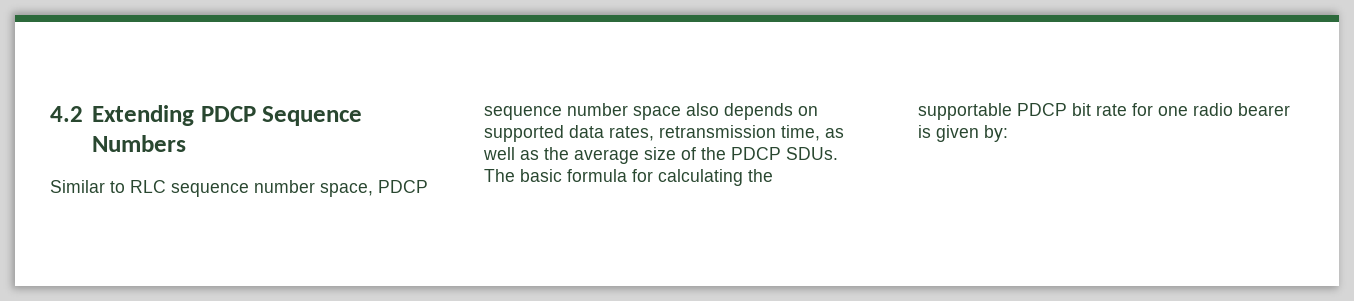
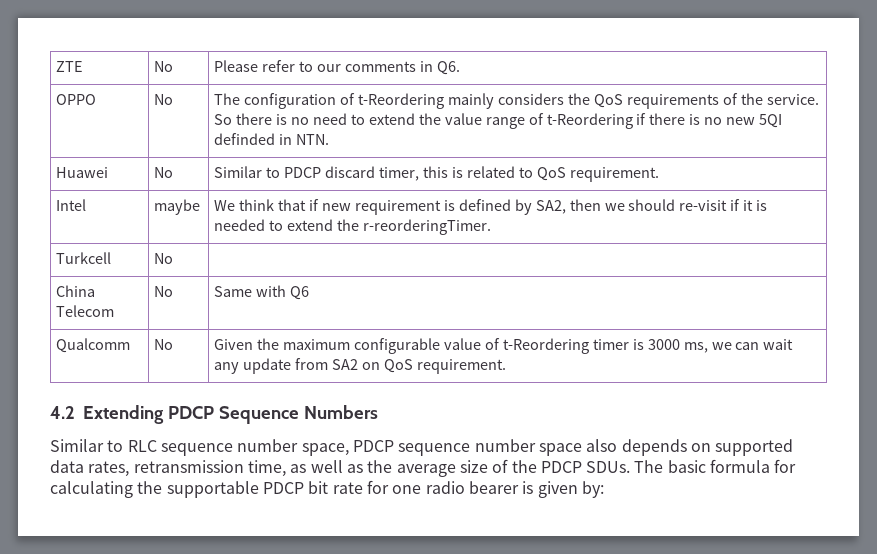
(50, 114) none -> [56,61,84,72] [154,61,174,72] [214,60,460,75] [56,94,97,105] [154,94,174,105] [214,93,819,109] [214,113,783,129] [214,133,330,145] [56,167,109,178] [154,167,174,178] [214,166,659,182] [56,199,87,211] [154,199,201,215] [214,199,768,215] [214,219,492,235] [56,252,112,264] [154,253,174,264] [56,285,96,297] [56,305,115,317] [154,286,174,297] [214,285,310,300] [56,338,131,353] [154,339,174,350] [214,338,794,354] [214,358,506,374] ZTE | No | Please refer to our comments in Q6. // OPPO | No | The configuration of t-Reordering mainly considers the QoS requirements of the service. So there is no need to extend the value range of t-Reordering if there is no new 5QI definded in NTN. // Huawei | No | Similar to PDCP discard timer, this is related to QoS requirement. // Intel | maybe | We think that if new requirement is defined by SA2, then we should re-visit if it is needed to extend the r-reorderingTimer. // Turkcell | No | // China Telecom | No | Same with Q6 // Qualcomm | No | Given the maximum configurable value of t-Reordering timer is 3000 ms, we can wait any update from SA2 on QoS requirement. //

